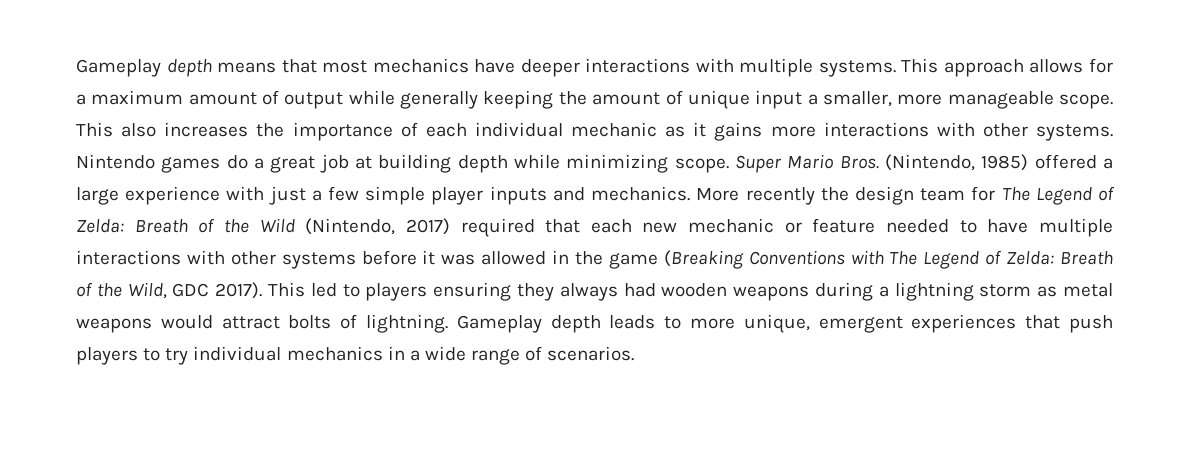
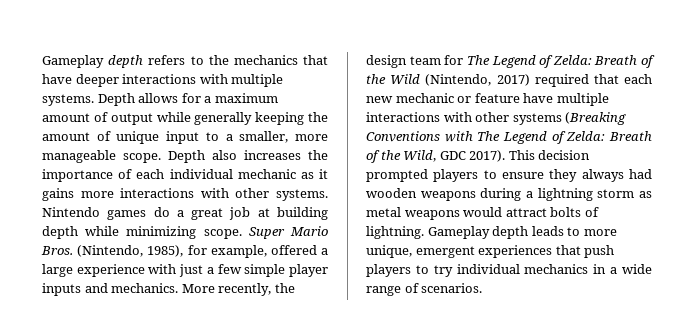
[76,58,469,77] Gameplay depth means that most mechanics -> [42,55,328,68] Gameplay depth refers to the mechanics that
[901,58,1024,77] This approach -> [97,93,135,106] Depth
(803, 99) none -> [205,132,219,141] to
[76,122,113,137] This -> [168,150,205,163] Depth
[981,154,1029,171] 1985) -> [147,245,267,258] 1985), for example,
[745,187,815,205] recently -> [218,283,272,296] recently,
[886,219,977,233] needed to -> (520, 98) none
[361,250,658,269] before it was allowed in the game -> (562, 119) none
[310,282,512,301] led to players ensuring -> [538,150,591,160] [366,169,544,182] decision prompted players to ensure

